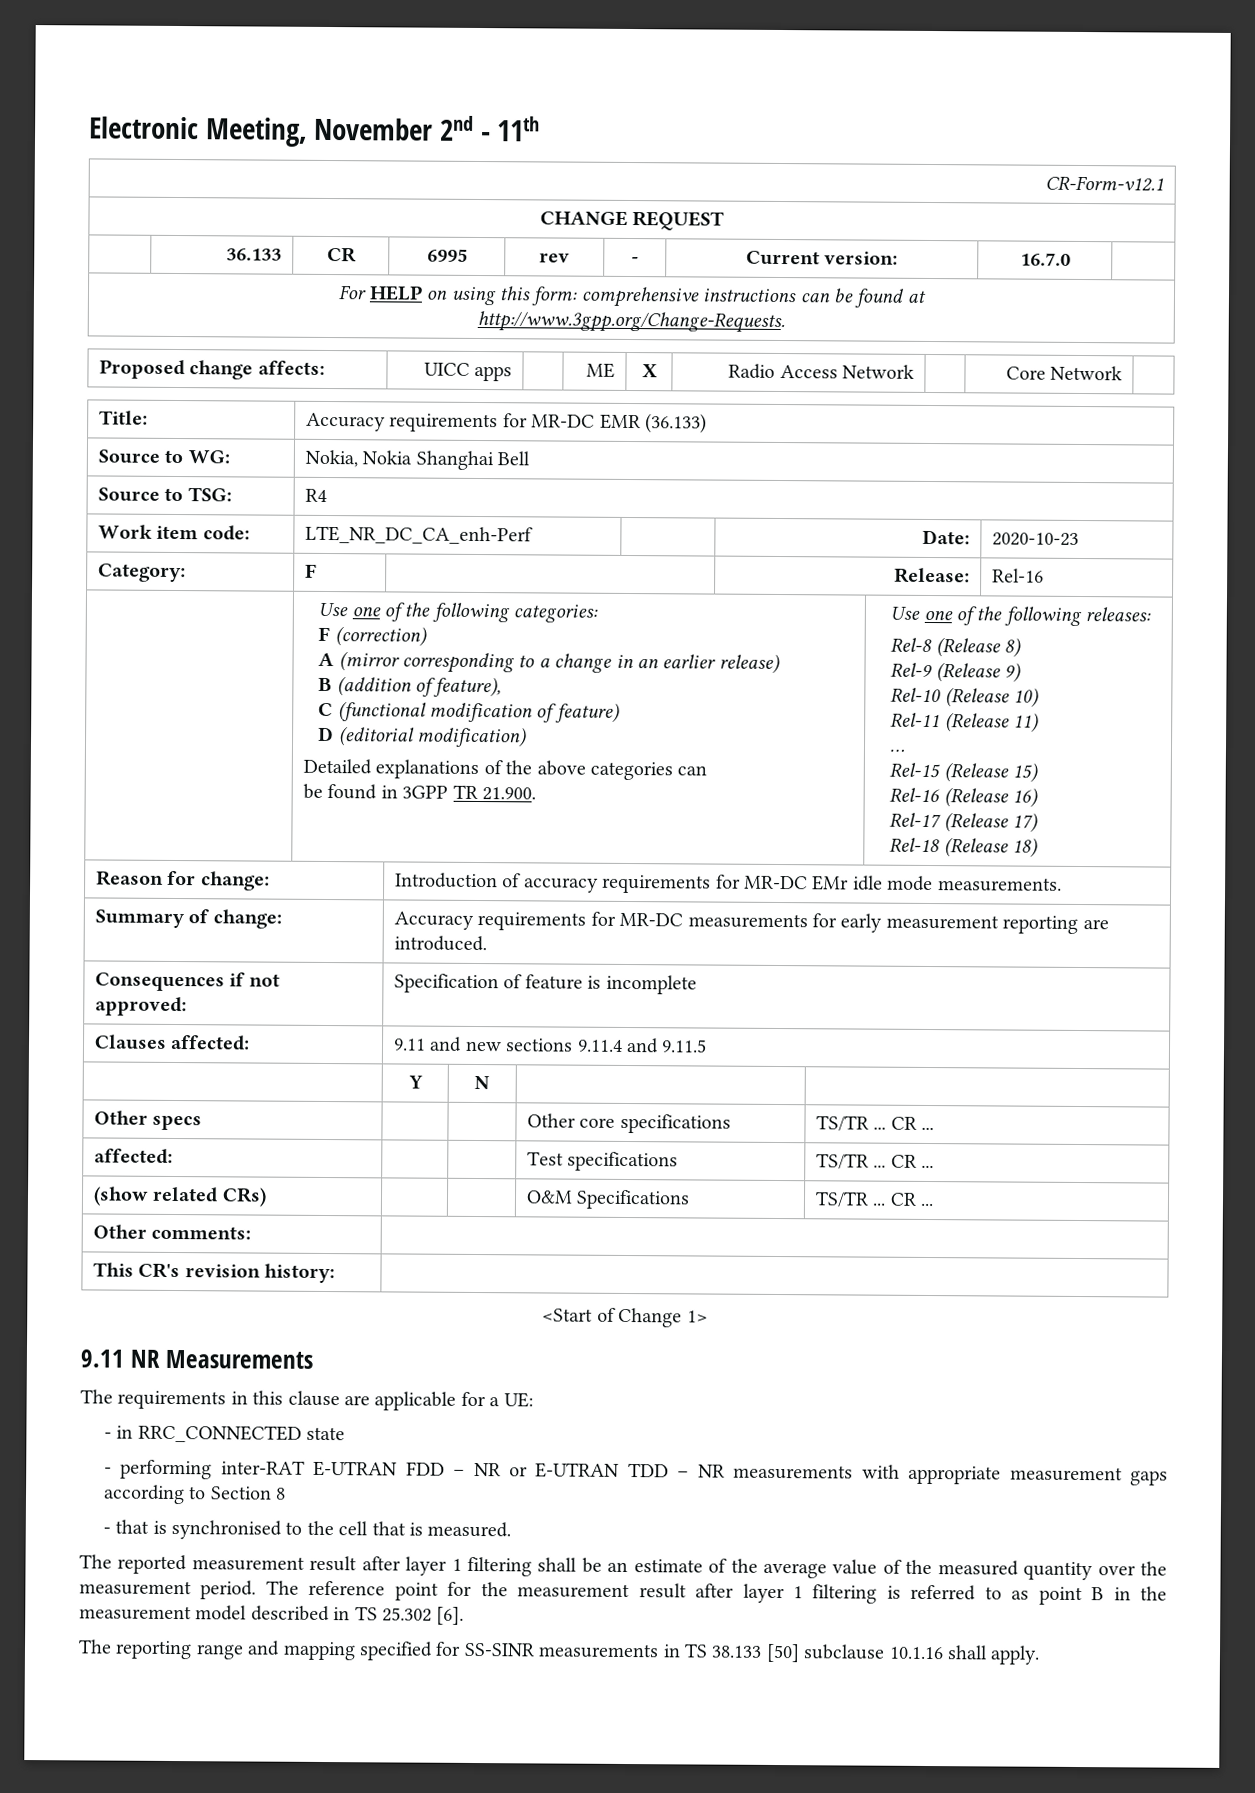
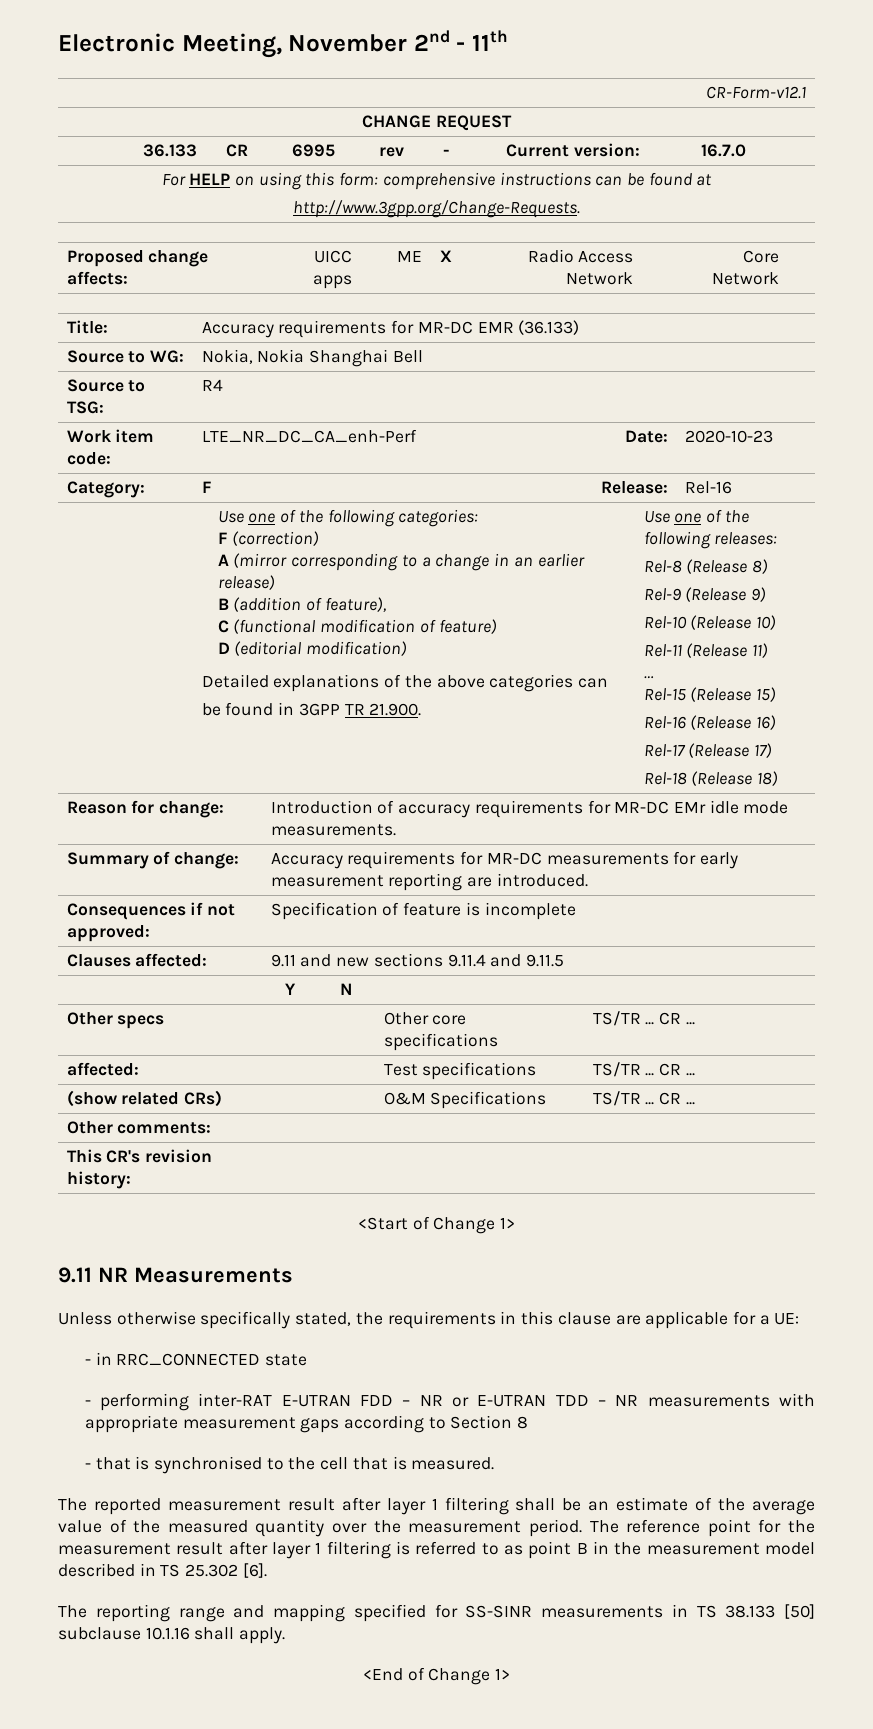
[80,1389,113,1404] The -> [58,1311,383,1329] Unless otherwise specifically stated, the
(1041, 1655) none -> [362,1667,511,1685] // <End of Change 1>

